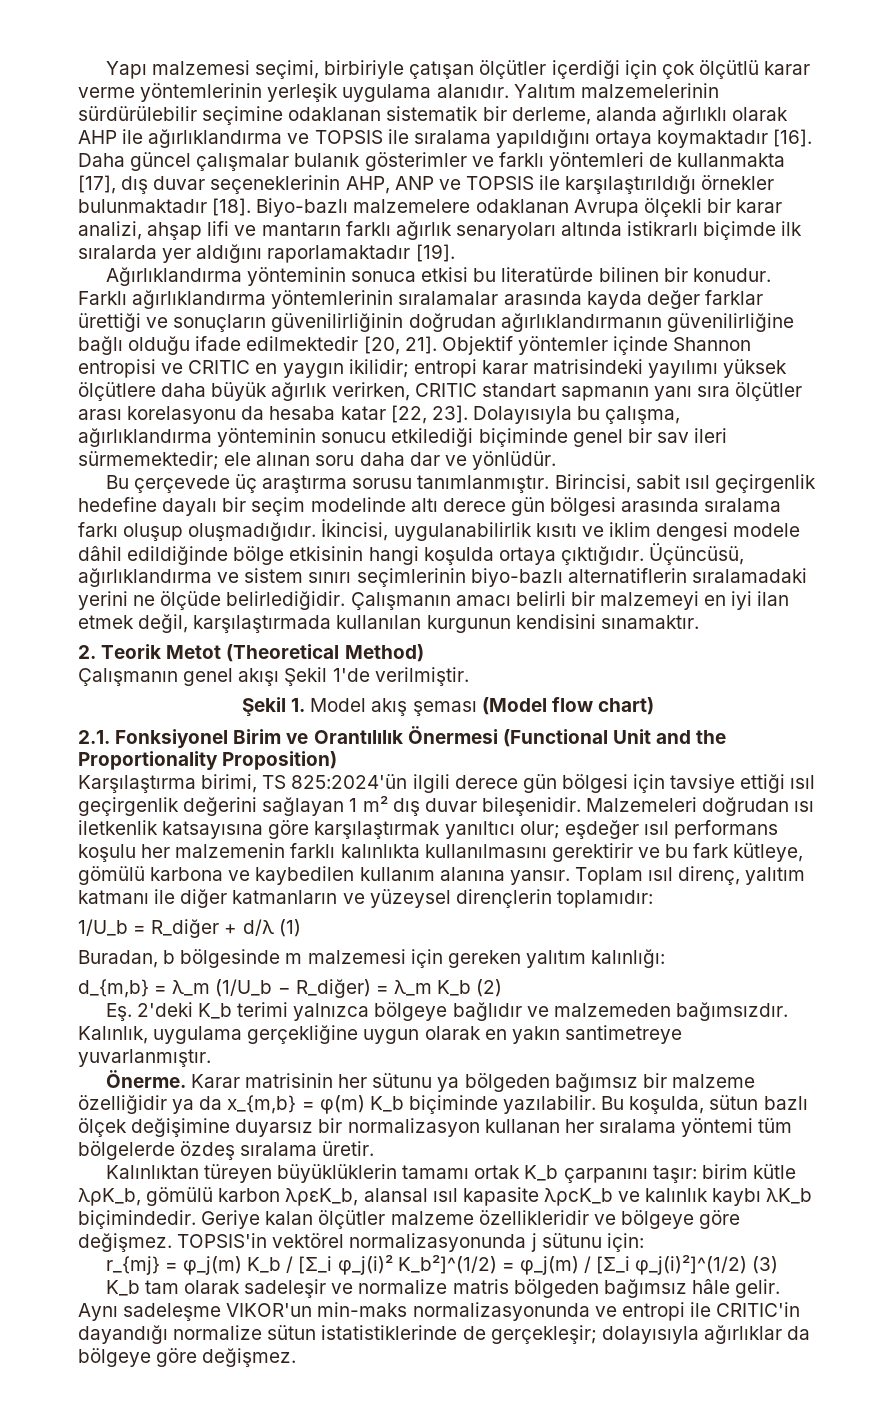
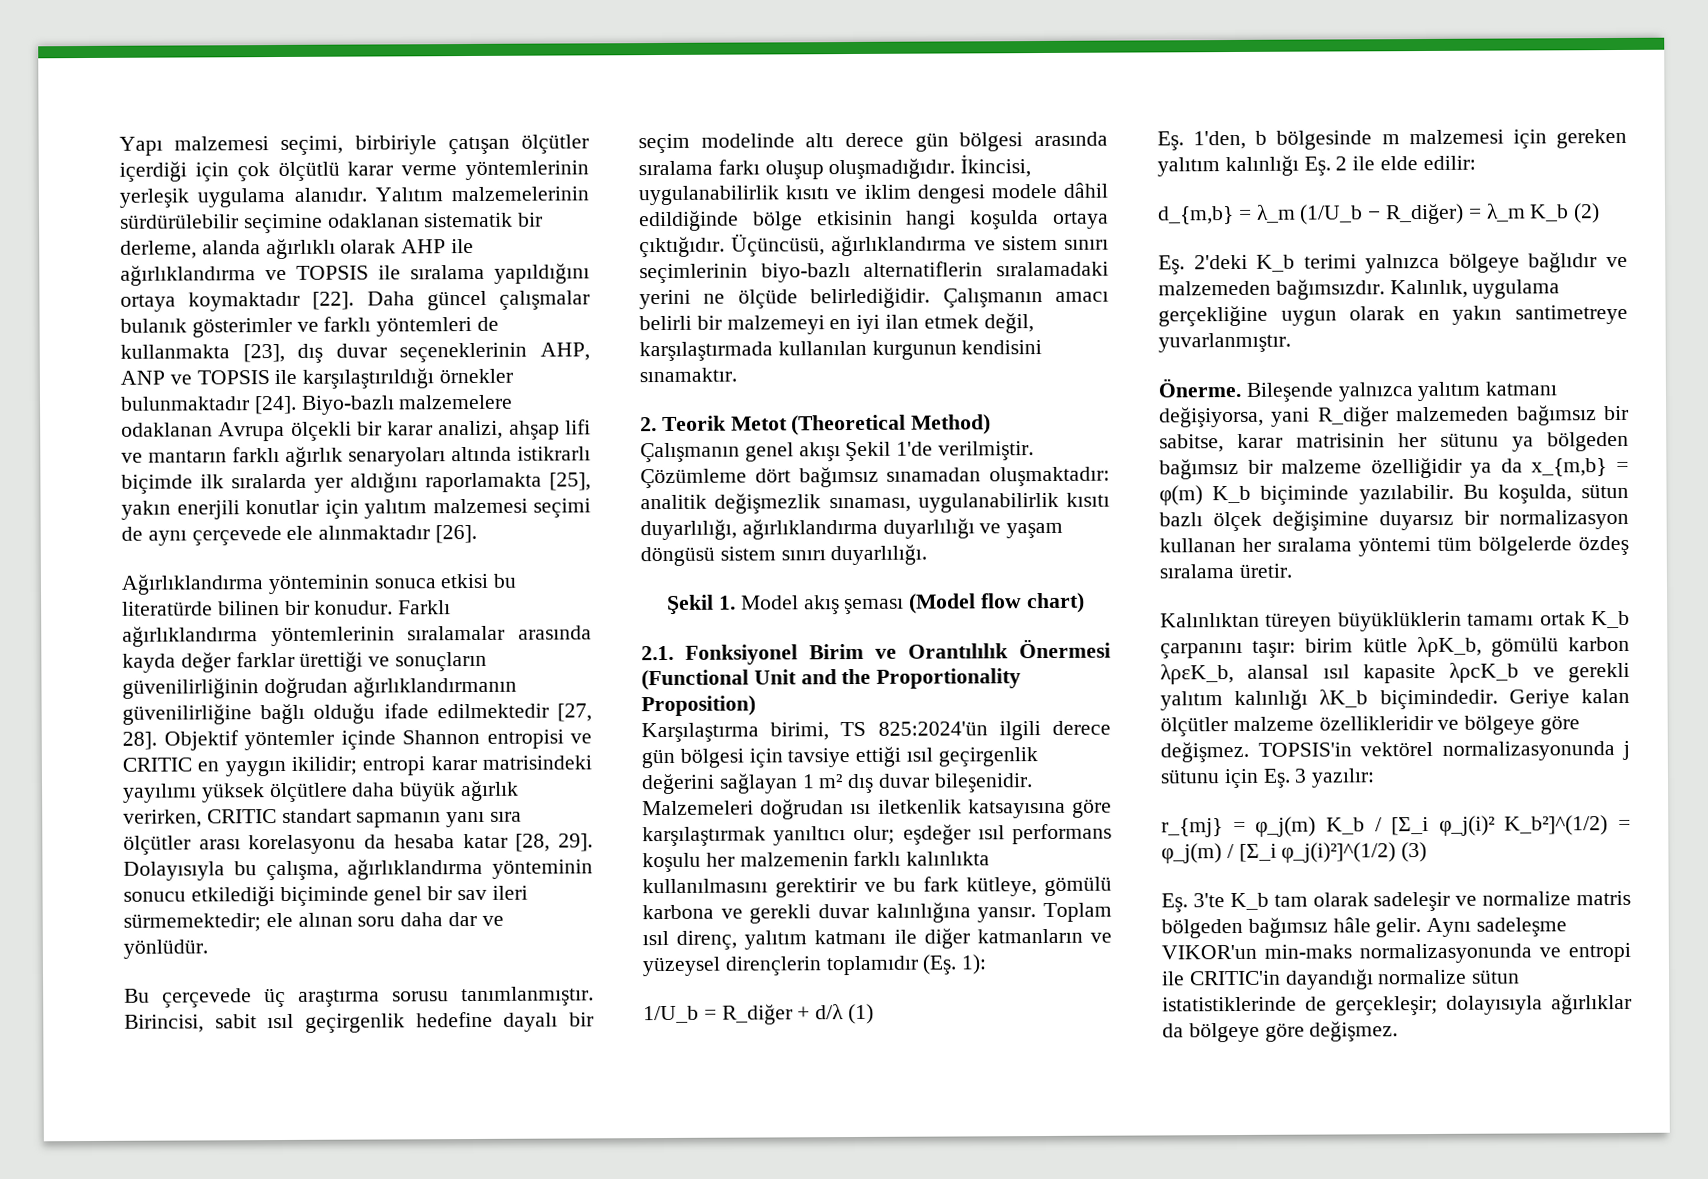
[773,129,813,147] [16]. -> [312,291,355,310] [22].
[78,175,116,194] [17], -> [242,343,285,363] [23],
[212,198,252,216] [18]. -> [253,395,297,415] [24].
[267,244,455,263] raporlamaktadır [19]. -> [425,472,591,493] [121,498,591,520] [121,524,478,546] raporlamakta [25], yakın enerjili konutlar için yalıtım malzemesi seçimi de aynı çerçevede ele alınmaktadır [26].
[363,336,437,355] [20, 21]. -> [557,703,592,722] [122,731,157,750] [27, 28].
[390,405,468,424] [22, 23]. -> [515,833,593,852] [28, 29].
(469, 676) none -> [640,466,1110,489] [640,492,1110,514] [640,518,1064,541] [640,544,928,567] Çözümleme dört bağımsız sınamadan oluşmaktadır: analitik değişmezlik sınaması, uygulanabilirlik kısıtı duyarlılığı, ağırlıklandırma duyarlılığı ve yaşam döngüsü sistem sınırı duyarlılığı.
[255,866,505,885] kaybedilen kullanım alanına -> [749,902,971,924] gerekli duvar kalınlığına
[556,890,653,908] toplamıdır: -> [825,954,988,976] toplamıdır (Eş. 1):
[78,950,158,968] Buradan, -> [1157,130,1247,151] Eş. 1'den,
[591,949,666,968] kalınlığı: -> [1224,155,1476,177] kalınlığı Eş. 2 ile elde edilir:
[190,1074,240,1088] Karar -> [1245,381,1558,402] [1159,405,1629,428] [1159,433,1283,453] Bileşende yalnızca yalıtım katmanı değişiyorsa, yani R_diğer malzemeden bağımsız bir sabitse, karar
[645,1188,762,1206] kalınlık kaybı -> [1568,662,1630,683] [1160,689,1309,711] gerekli yalıtım kalınlığı
[606,1233,644,1252] için: -> [1223,768,1376,789] için Eş. 3 yazılır:
(779, 1265) none -> [1161,893,1225,913] Eş. 3'te

